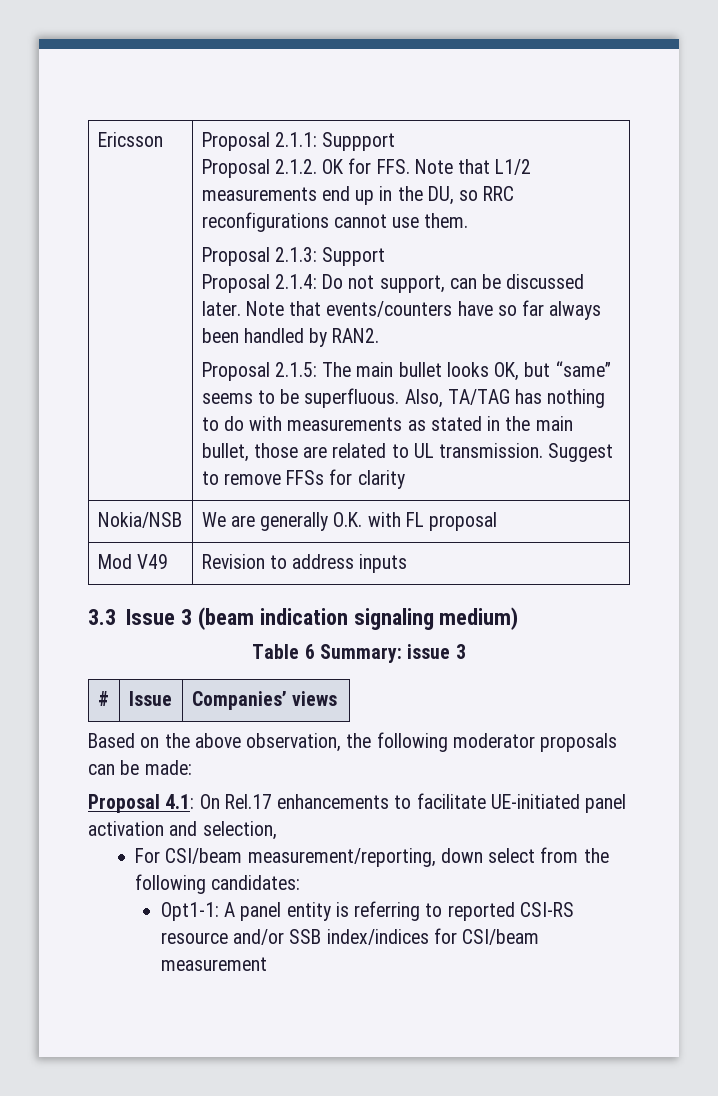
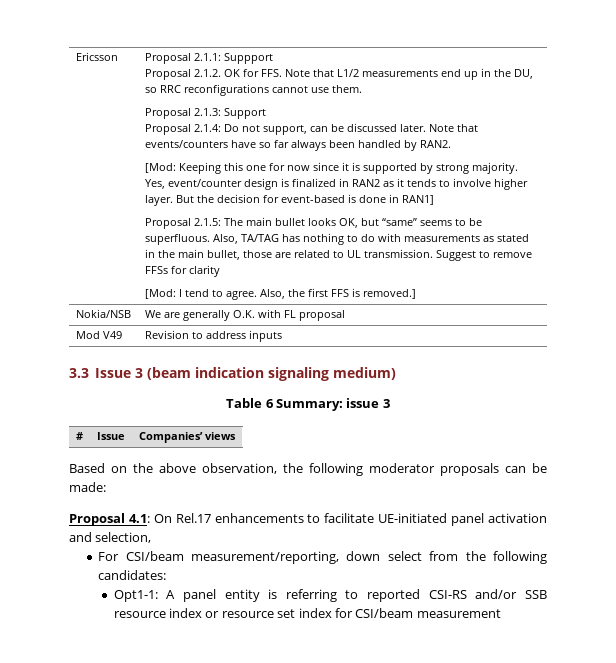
(380, 335) none -> [144,162,518,174] [144,178,528,190] [144,194,434,206] // [Mod: Keeping this one for now since it is supported by strong majority. Yes, event/counter design is finalized in RAN2 as it tends to involve higher layer. But the decision for event-based is done in RAN1]
(405, 479) none -> [144,288,416,300] // [Mod: I tend to agree. Also, the first FFS is removed.]
[160,932,228,944] resource -> (467, 594) none
[326,929,429,945] index/indices -> [113,608,332,618] resource index or resource set index

